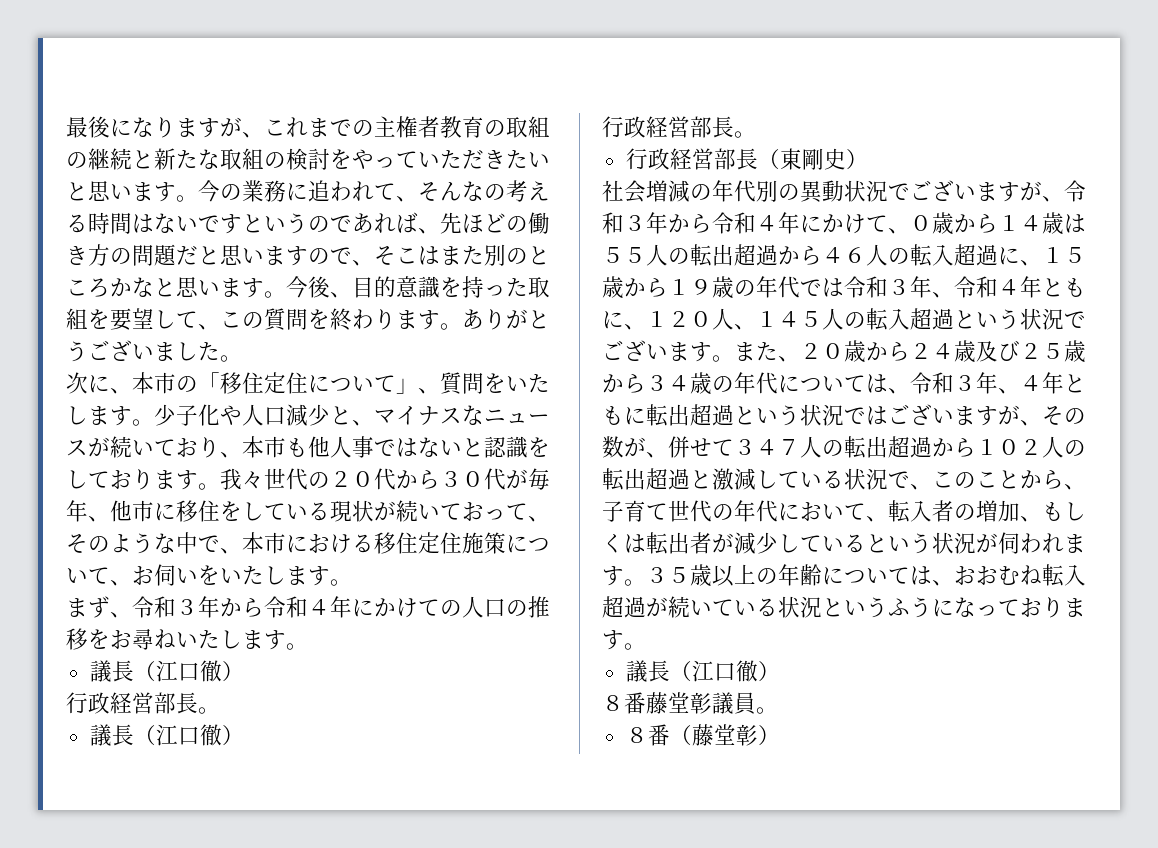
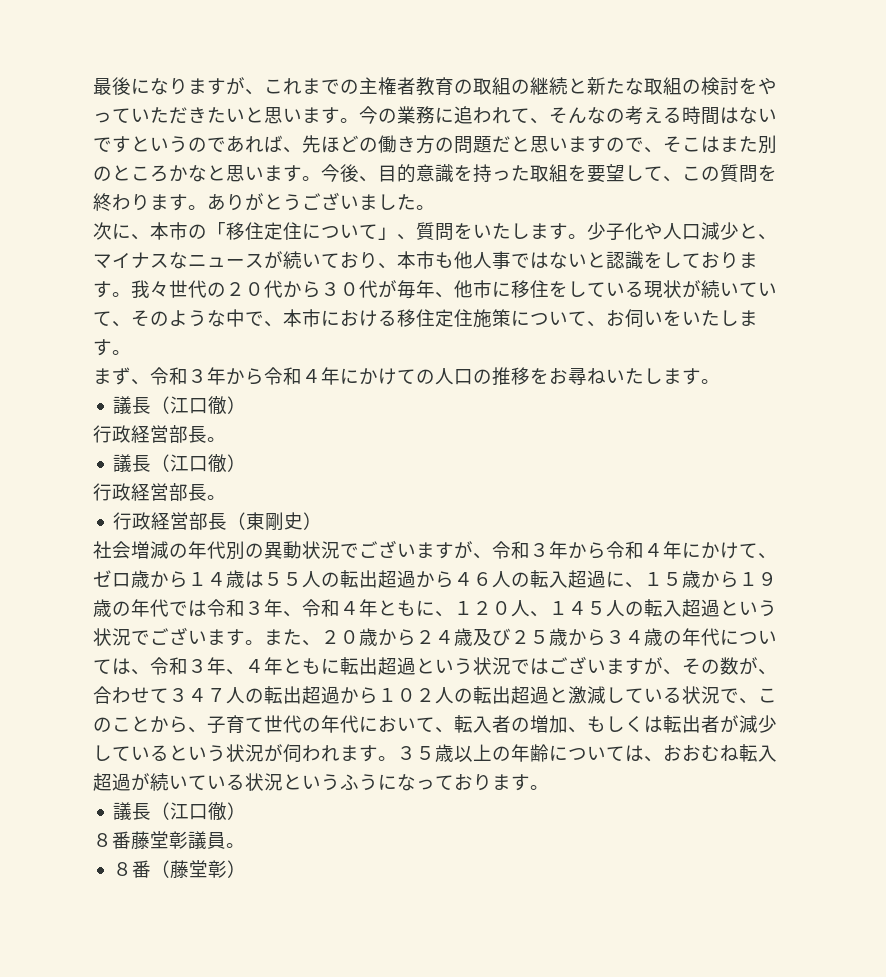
[462,502,506,521] おっ -> [758,282,777,296] い
[910,215,932,231] ０ -> [93,570,131,587] ゼロ
[668,436,690,458] 併 -> [93,686,131,704] 合わ

